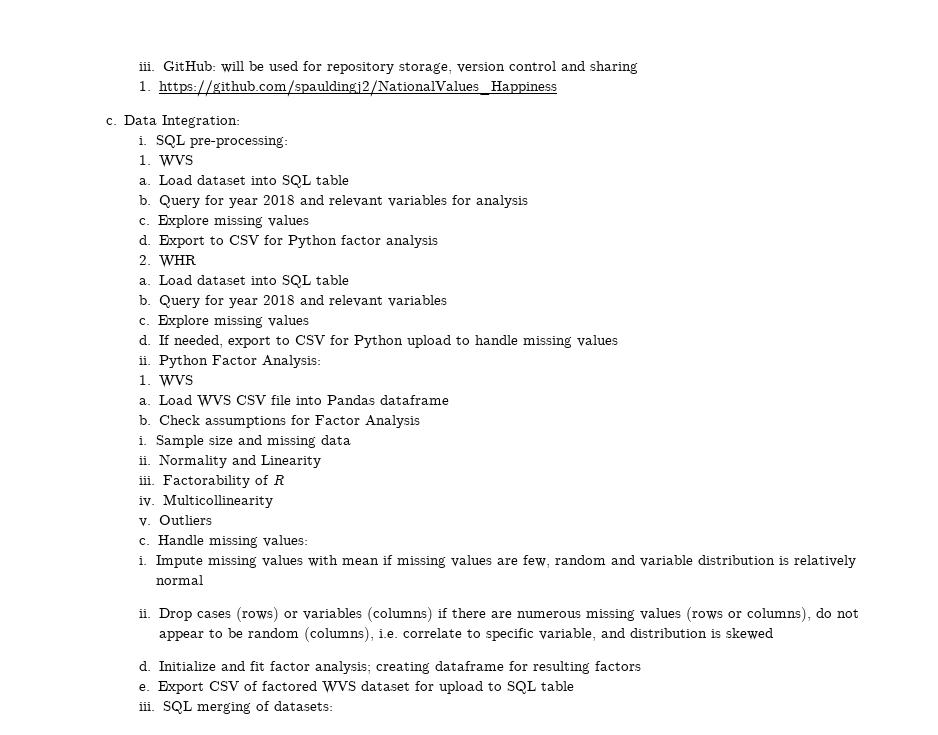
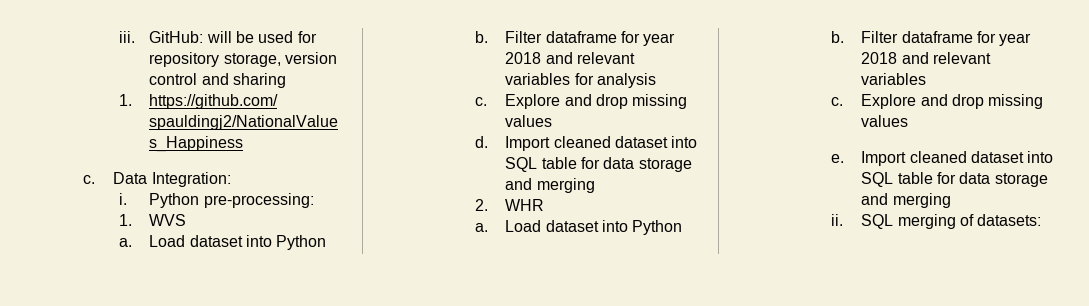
[156,135,186,148] SQL -> [149,193,200,208] Python
[281,175,349,188] [139,195,200,208] SQL table // b. Query -> [276,235,327,250] [474,31,617,43] Python // b. Filter dataframe
[213,215,309,228] [139,235,438,248] missing values // d. Export to CSV for Python factor analysis -> [564,94,688,109] [505,115,553,127] [474,136,698,151] [505,157,692,172] [505,178,595,193] and drop missing values // d. Import cleaned dataset into SQL table for data storage and merging
[281,275,349,288] [139,295,200,308] SQL table // b. Query -> [632,220,683,235] [830,31,973,43] Python // b. Filter dataframe
[213,315,309,328] [139,335,618,348] [139,355,321,368] [139,375,193,388] [139,395,449,408] [139,415,420,428] [139,435,352,448] [139,454,321,468] [139,475,284,488] [139,494,273,508] [139,515,212,527] [139,535,308,548] [139,555,857,568] [156,575,204,585] [139,607,859,622] [158,627,773,642] [139,661,641,674] [139,681,574,694] [139,702,156,711] missing values // d. If needed, export to CSV for Python upload to handle missing values // ii. Python Factor Analysis: // 1. WVS // a. Load WVS CSV file into Pandas dataframe // b. Check assumptions for Factor Analysis // i. Sample size and missing data // ii. Normality and Linearity // iii. Factorability of R // iv. Multicollinearity // v. Outliers // c. Handle missing values: // i. Impute missing values with mean if missing values are few, random and variable distribution is relatively normal // ii. Drop cases (rows) or variables (columns) if there are numerous missing values (rows or columns), do not appear to be random (columns), i.e. correlate to specific variable, and distribution is skewed // d. Initialize and fit factor analysis; creating dataframe for resulting factors // e. Export CSV of factored WVS dataset for upload to SQL table // iii. -> [920,94,1044,109] [861,115,909,127] [830,151,1054,166] [861,172,1048,187] [861,193,951,208] [830,214,843,226] and drop missing values // e. Import cleaned dataset into SQL table for data storage and merging // ii.

